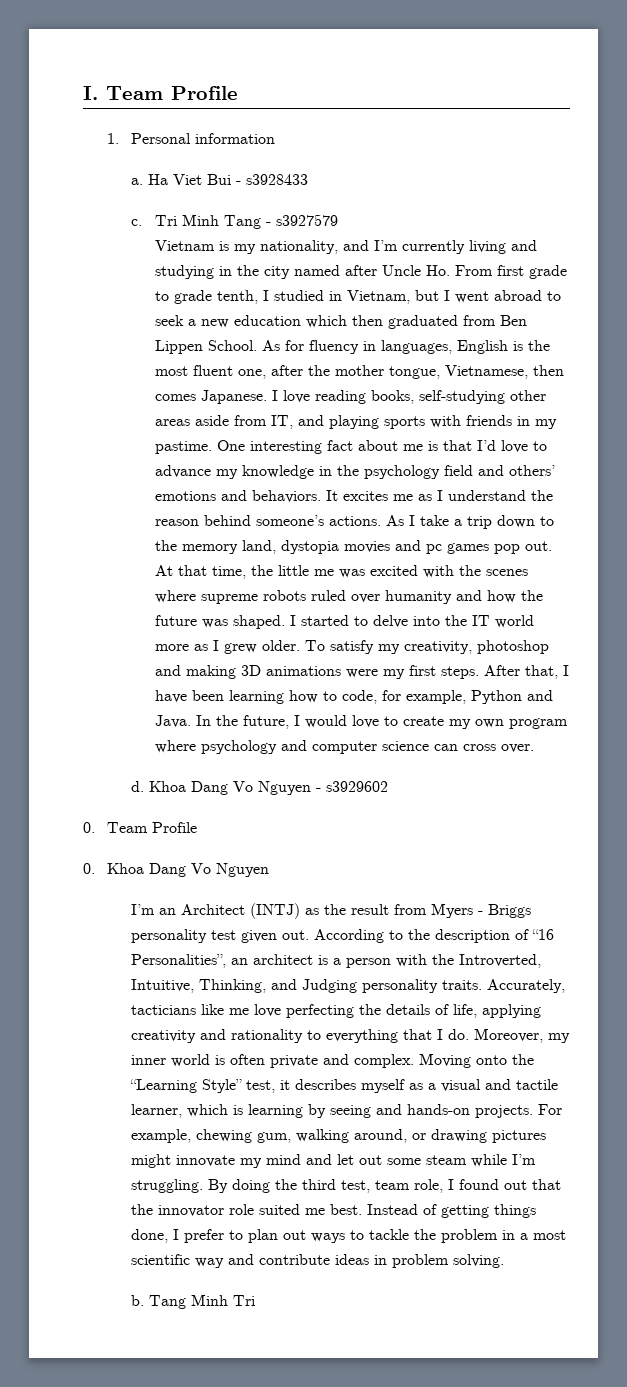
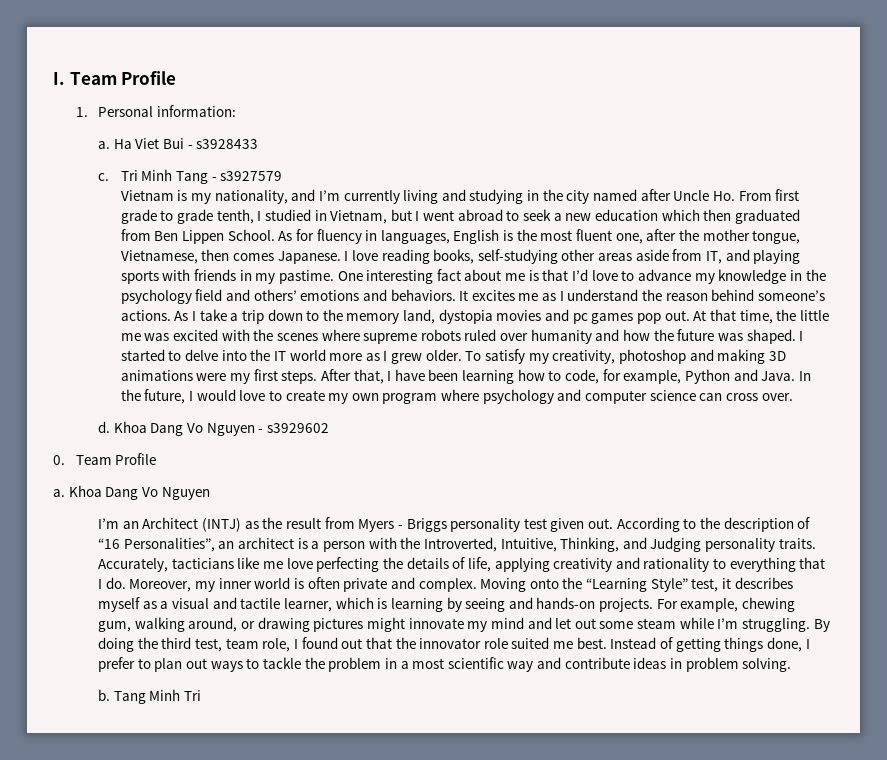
[194,133,275,144] information -> [156,105,236,117] information:
[83,863,95,874] 0. -> [53,489,65,497] a.

